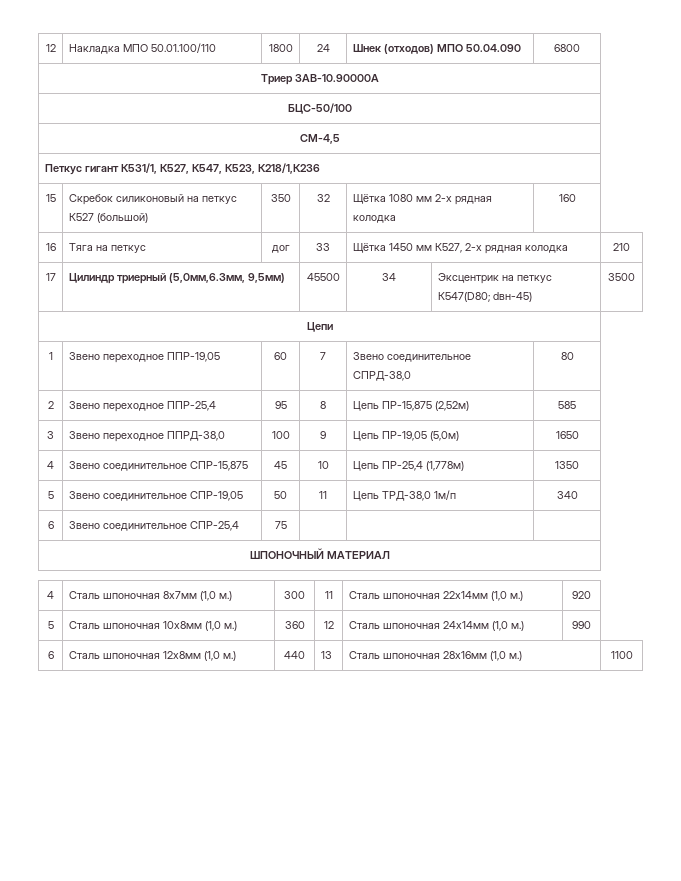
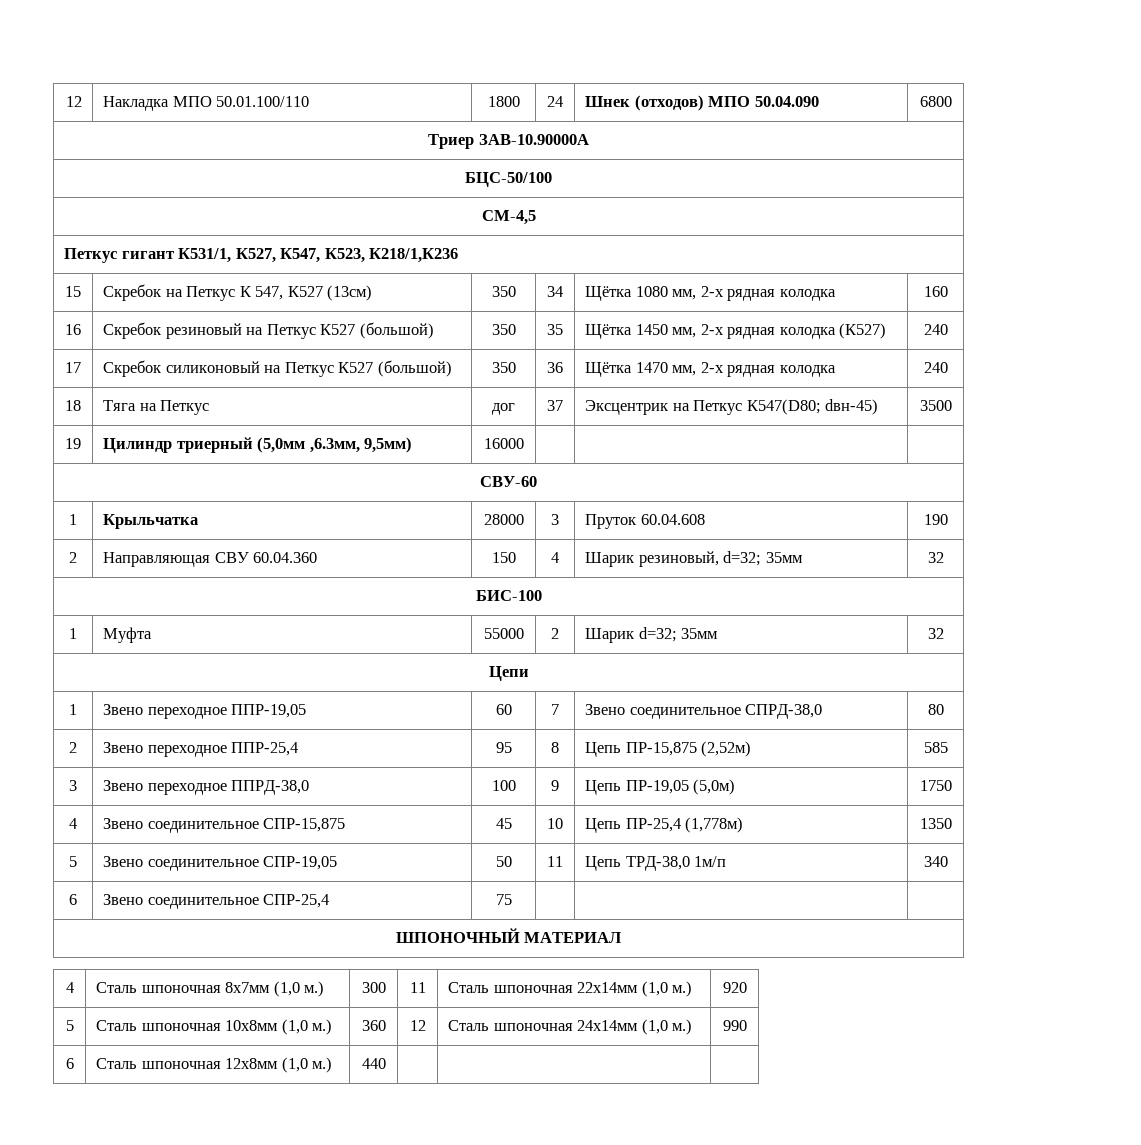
[115,194,237,204] [68,213,148,223] [270,194,291,202] [316,194,330,202] силиконовый на петкус К527 (большой) | 350 | 32 -> [165,285,373,301] [491,286,516,297] [547,286,563,297] на Петкус К 547, К527 (13см) | 350 | 34
[415,196,432,202] мм -> [672,289,697,300] мм,
[68,243,146,253] [271,245,290,253] [316,243,330,251] [352,243,568,254] [613,243,630,251] [45,273,56,281] [68,273,285,284] [306,273,340,281] [382,273,396,281] Тяга на петкус | дог | 33 | Щётка 1450 мм К527, 2-х рядная колодка | 210 // 17 | Цилиндр триерный (5,0мм,6.3мм, 9,5мм) | 45500 | 34 -> [103,322,434,339] [491,324,516,335] [547,324,563,335] [585,323,887,339] [923,324,948,335] [65,362,81,373] [103,360,452,377] [491,362,516,373] [547,362,563,373] [585,362,836,377] [923,362,948,373] [65,400,81,411] [103,400,210,415] [492,403,515,415] [547,400,563,411] Скребок резиновый на Петкус К527 (большой) | 350 | 35 | Щётка 1450 мм, 2-х рядная колодка (К527) | 240 // 17 | Скребок силиконовый на Петкус К527 (большой) | 350 | 36 | Щётка 1470 мм, 2-х рядная колодка | 240 // 18 | Тяга на Петкус | дог | 37
[516,275,552,283] петкус -> [693,400,743,415] Петкус
(635, 277) none -> [65,438,81,449] [103,437,413,453] [483,438,524,449] [480,476,537,487] [69,514,77,525] [103,514,199,529] [483,514,524,525] [551,514,559,525] [585,514,705,529] [923,514,948,525] [69,552,77,563] [103,552,318,567] [491,552,516,563] [551,552,559,563] [585,551,803,567] [927,552,944,563] [475,590,542,601] [69,628,77,639] [103,627,153,643] [483,628,524,639] [551,628,559,639] [585,627,719,643] [927,628,944,639] // 19 | Цилиндр триерный (5,0мм ,6.3мм, 9,5мм) | 16000 | | | // СВУ-60 // 1 | Крыльчатка | 28000 | 3 | Пруток 60.04.608 | 190 // 2 | Направляющая СВУ 60.04.360 | 150 | 4 | Шарик резиновый, d=32; 35мм | 32 // БИС-100 // 1 | Муфта | 55000 | 2 | Шарик d=32; 35мм | 32
[555,431,579,439] 1650 -> [919,780,952,791] 1750
[320,651,332,659] [348,651,522,661] [610,651,633,659] 13 | Сталь шпоночная 28х16мм (1,0 м.) | 1100 -> (386, 1063) | |

